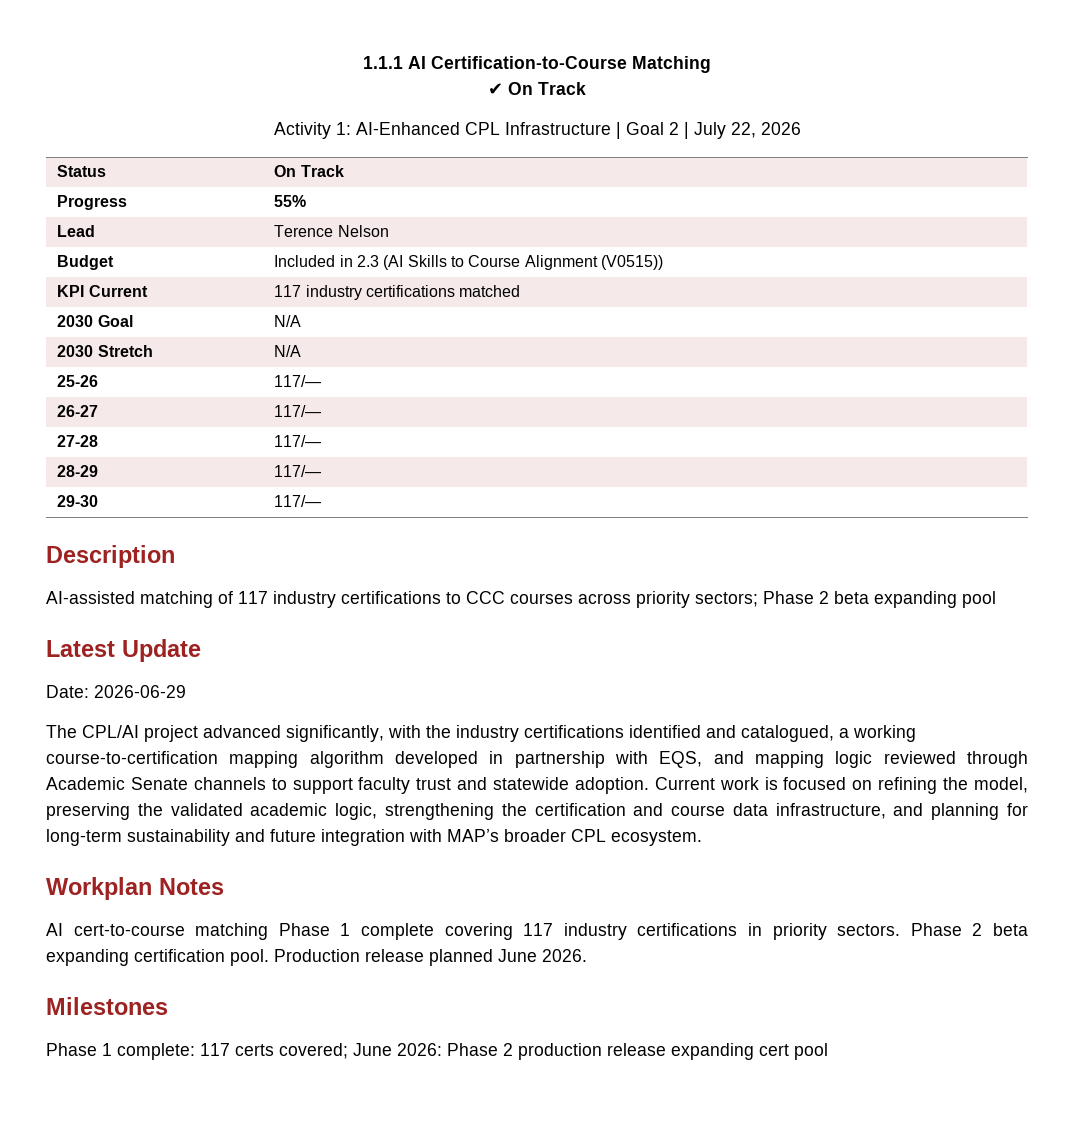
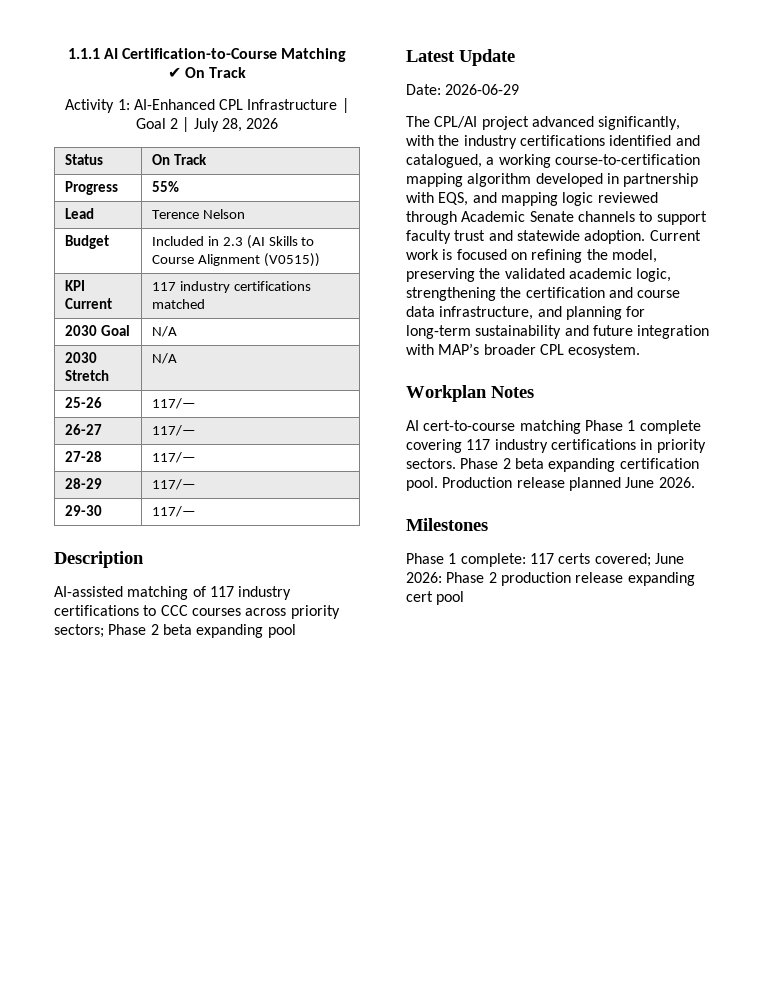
[730,122,756,138] 22, -> [221,118,242,132] 28,

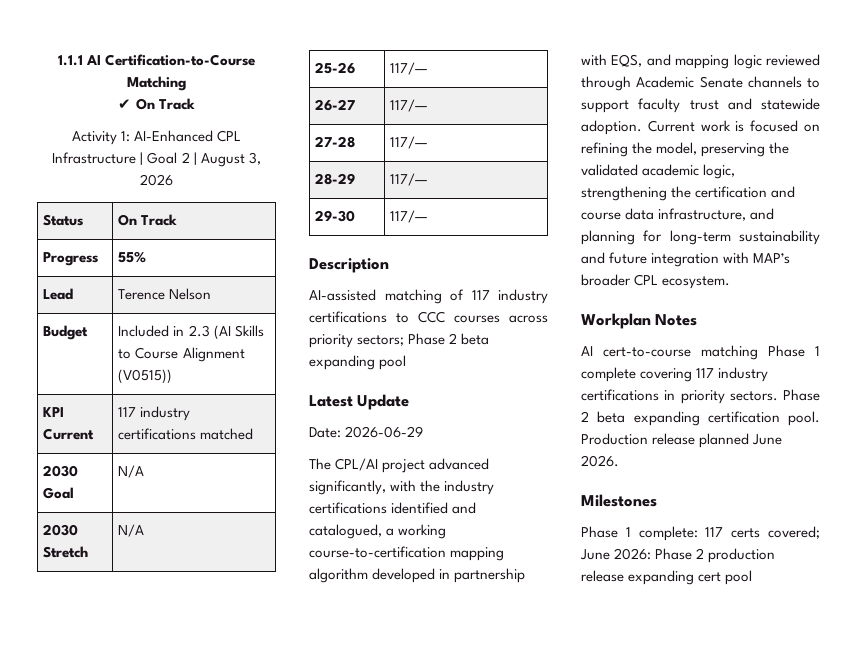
[193,118,242,132] July 28, -> [200,152,261,167] August 3,

